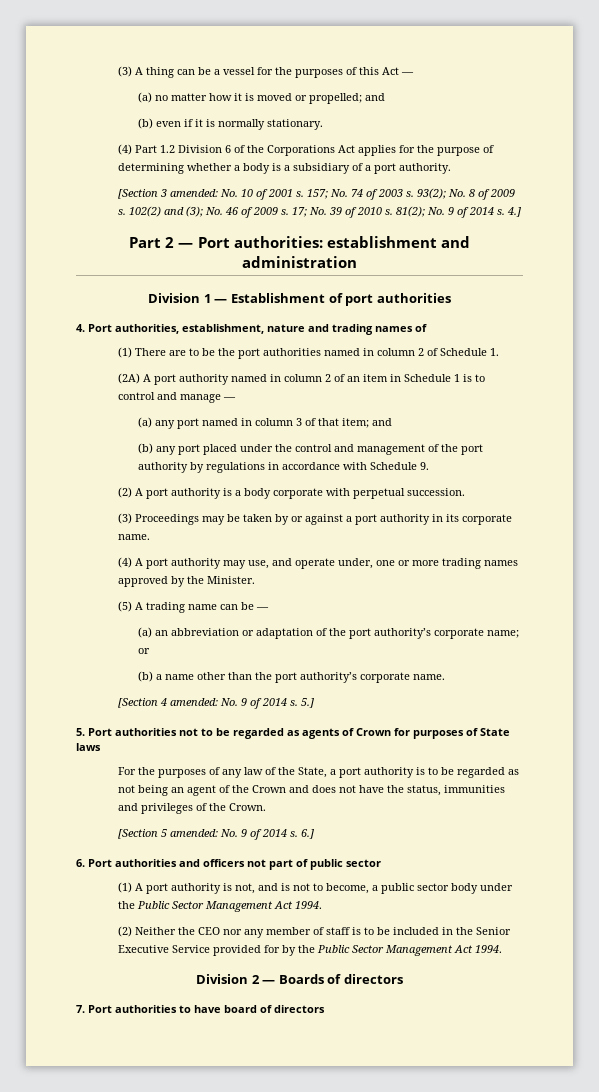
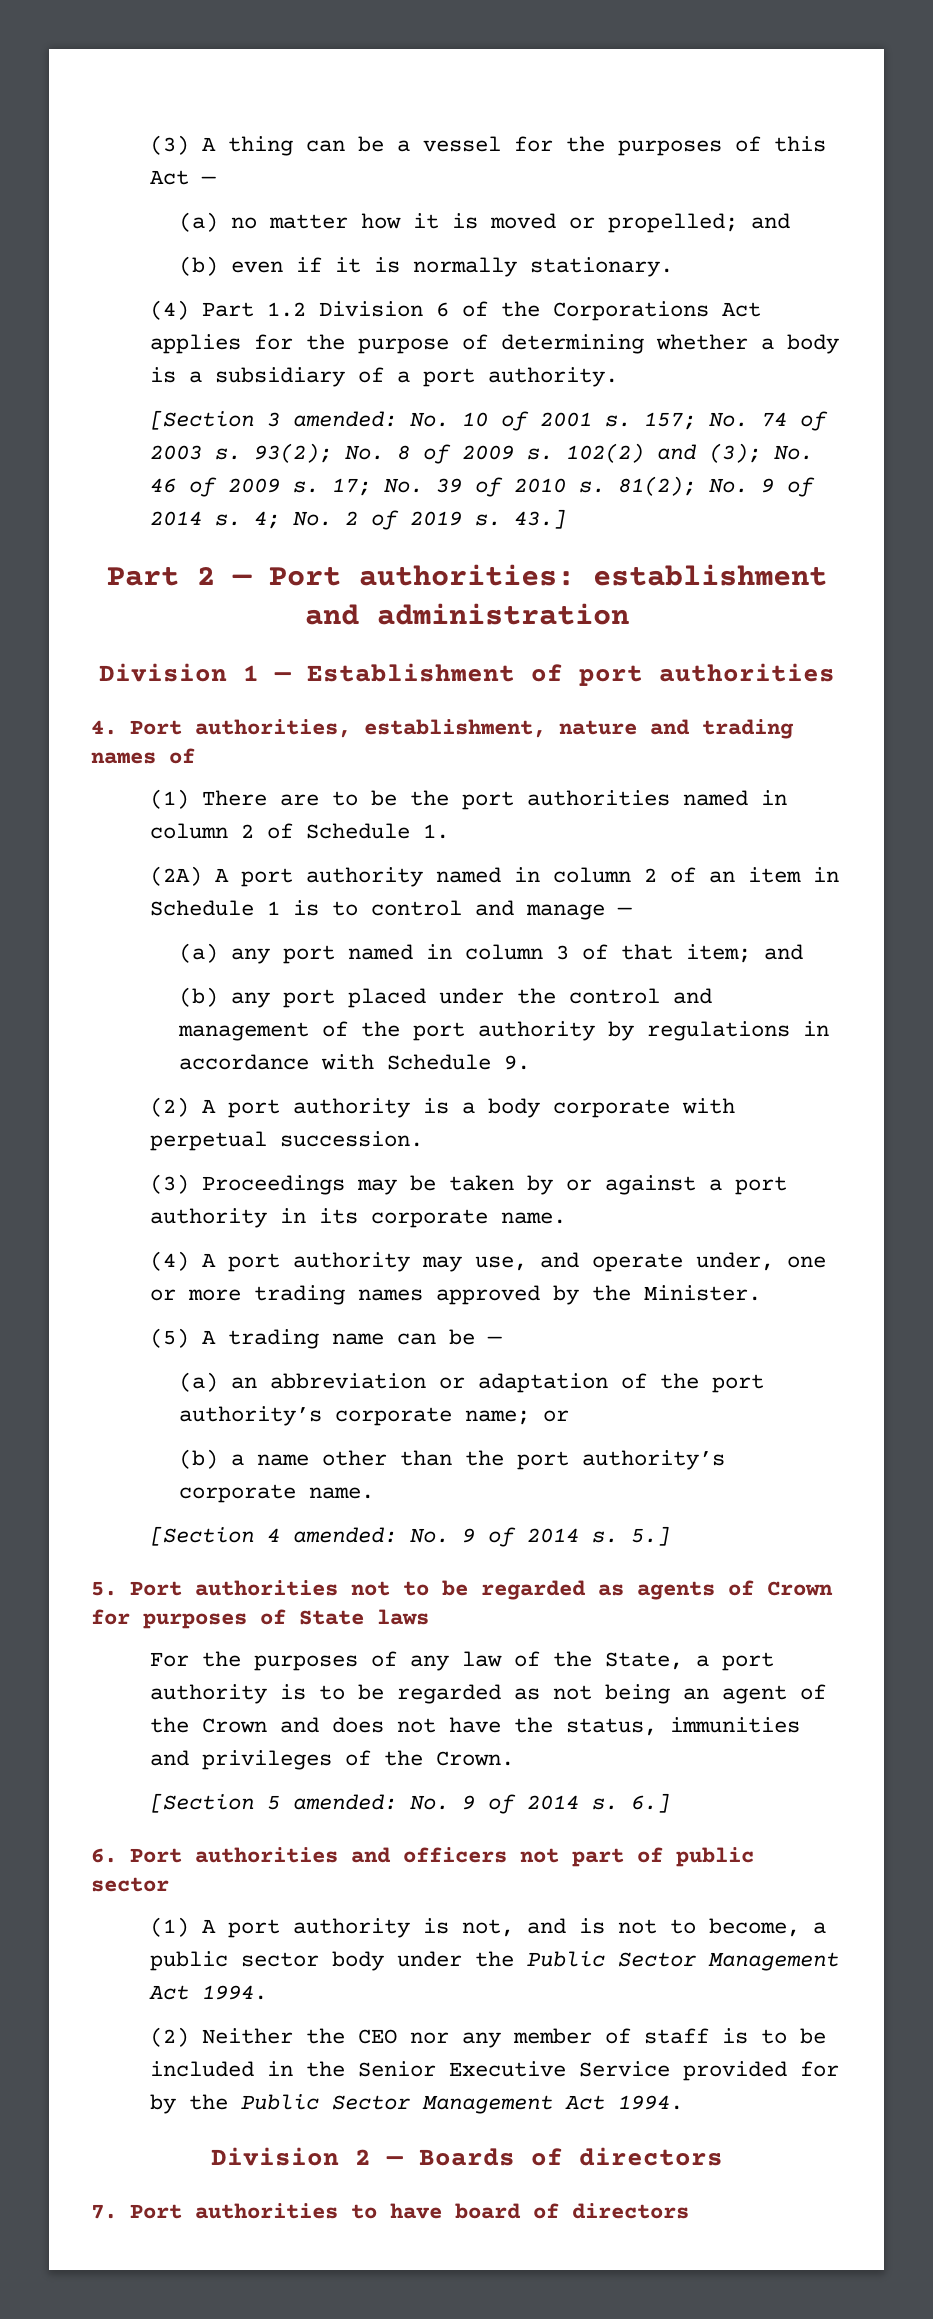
[506,207,521,217] 4.] -> [253,509,566,530] 4; No. 2 of 2019 s. 43.]

